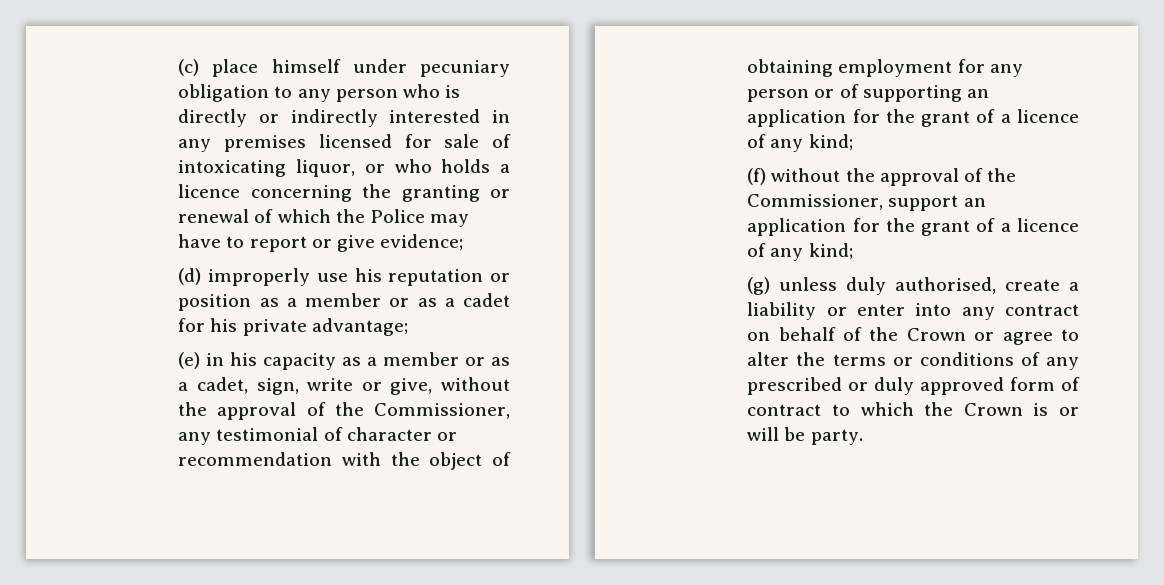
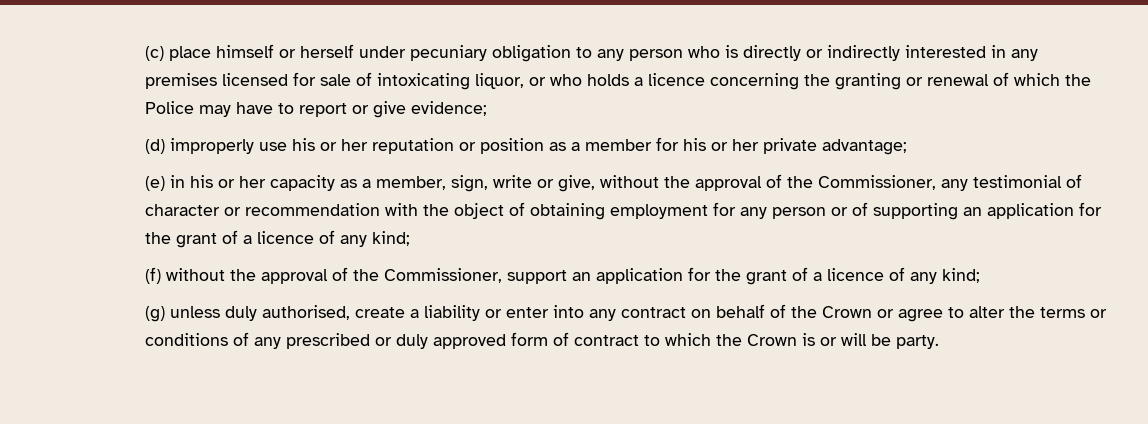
(341, 66) none -> [278,44,354,58] or herself
(382, 275) none -> [319,139,368,151] or her
[389,293,510,307] [178,318,238,332] or as a cadet for his -> [655,137,759,151] for his or her
(258, 359) none -> [217,176,266,188] or her
[383,352,510,366] [178,377,248,394] member or as a cadet, -> [375,176,446,190] member,

